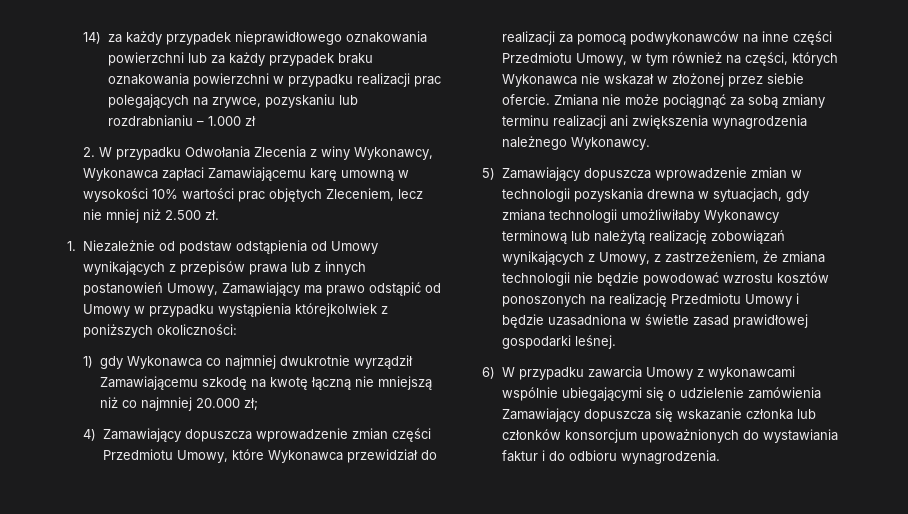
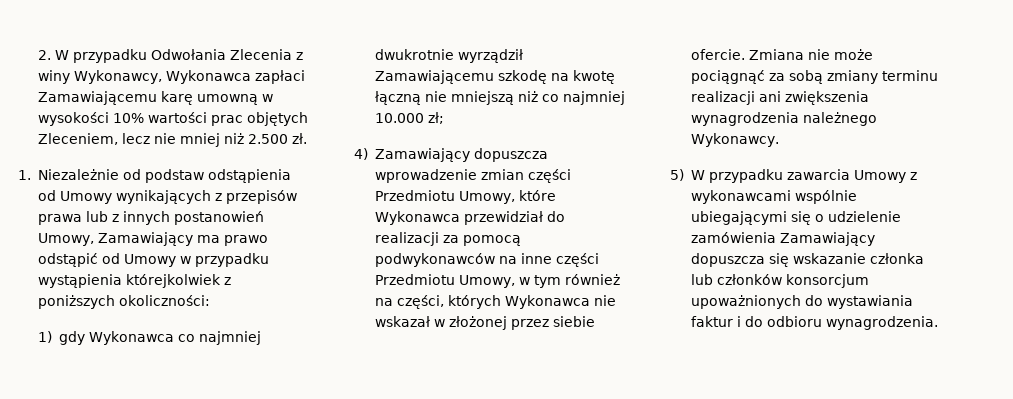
[83,31,427,45] [107,52,373,66] [107,73,441,87] [107,94,358,108] [107,115,256,127] 14) za każdy przypadek nieprawidłowego oznakowania powierzchni lub za każdy przypadek braku oznakowania powierzchni w przypadku realizacji prac polegających na zrywce, pozyskaniu lub rozdrabnianiu – 1.000 zł // -> (38, 55) none
[195,398,240,408] 20.000 -> [375,113,425,123] 10.000
[501,167,802,181] [501,188,809,202] [501,209,779,223] [501,230,785,244] [501,251,825,265] [501,272,829,286] [501,293,799,307] [501,314,808,328] [501,335,616,349] [482,367,496,379] Zamawiający dopuszcza wprowadzenie zmian w technologii pozyskania drewna w sytuacjach, gdy zmiana technologii umożliwiłaby Wykonawcy terminową lub należytą realizację zobowiązań wynikających z Umowy, z zastrzeżeniem, że zmiana technologii nie będzie powodować wzrostu kosztów ponoszonych na realizację Przedmiotu Umowy i będzie uzasadniona w świetle zasad prawidłowej gospodarki leśnej. // 6) -> (685, 175) none

